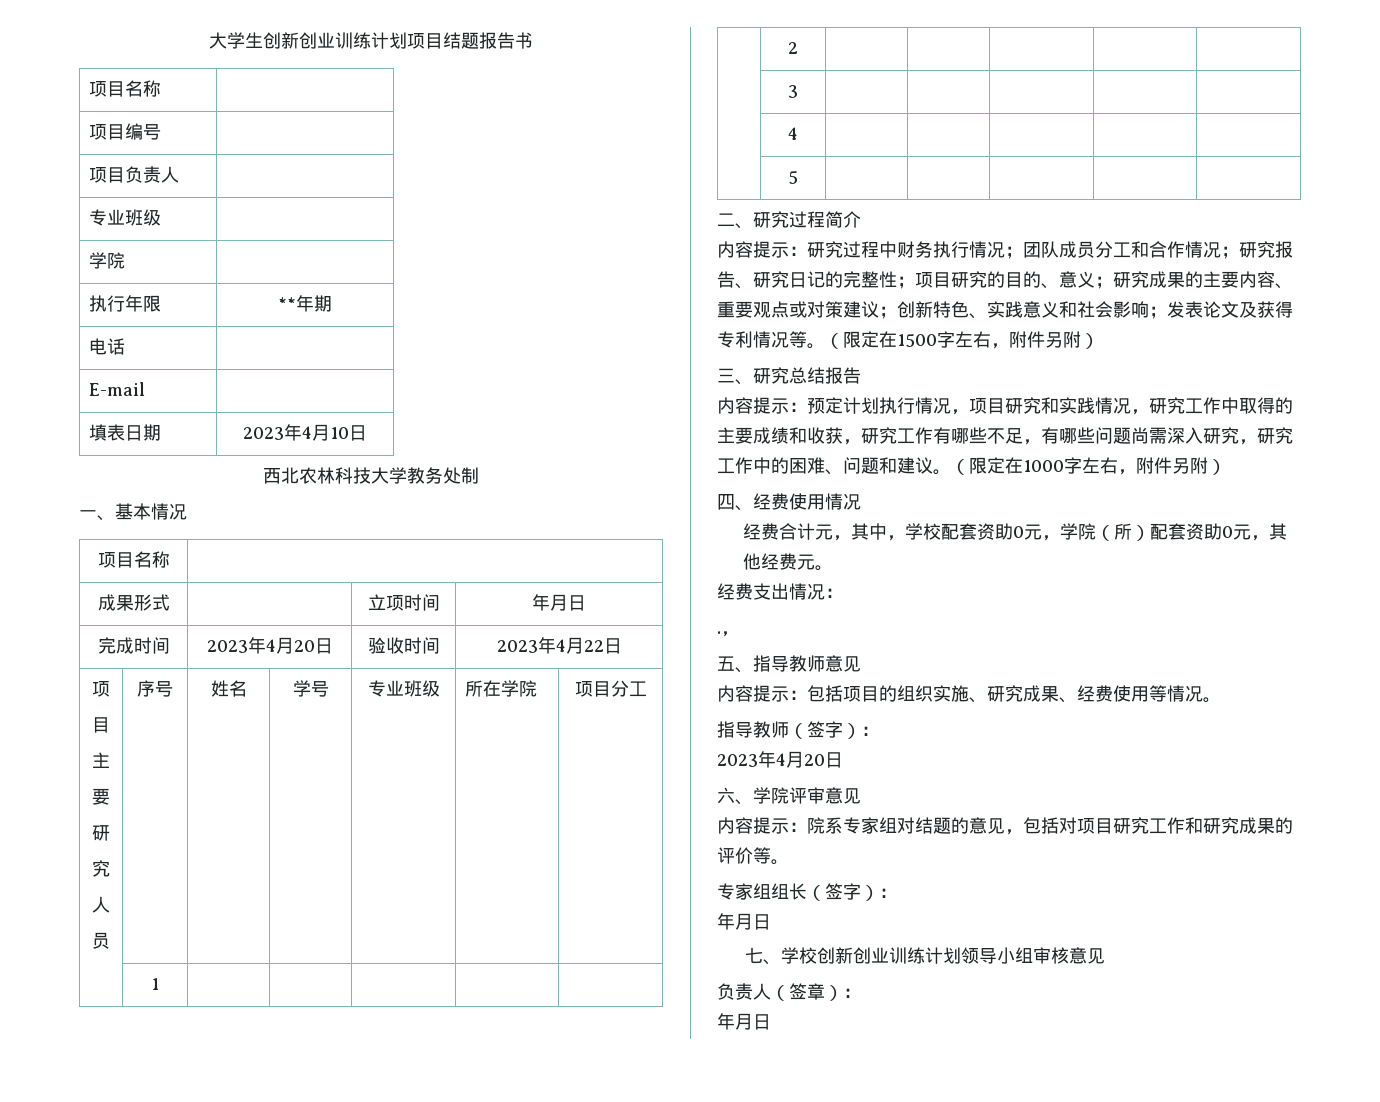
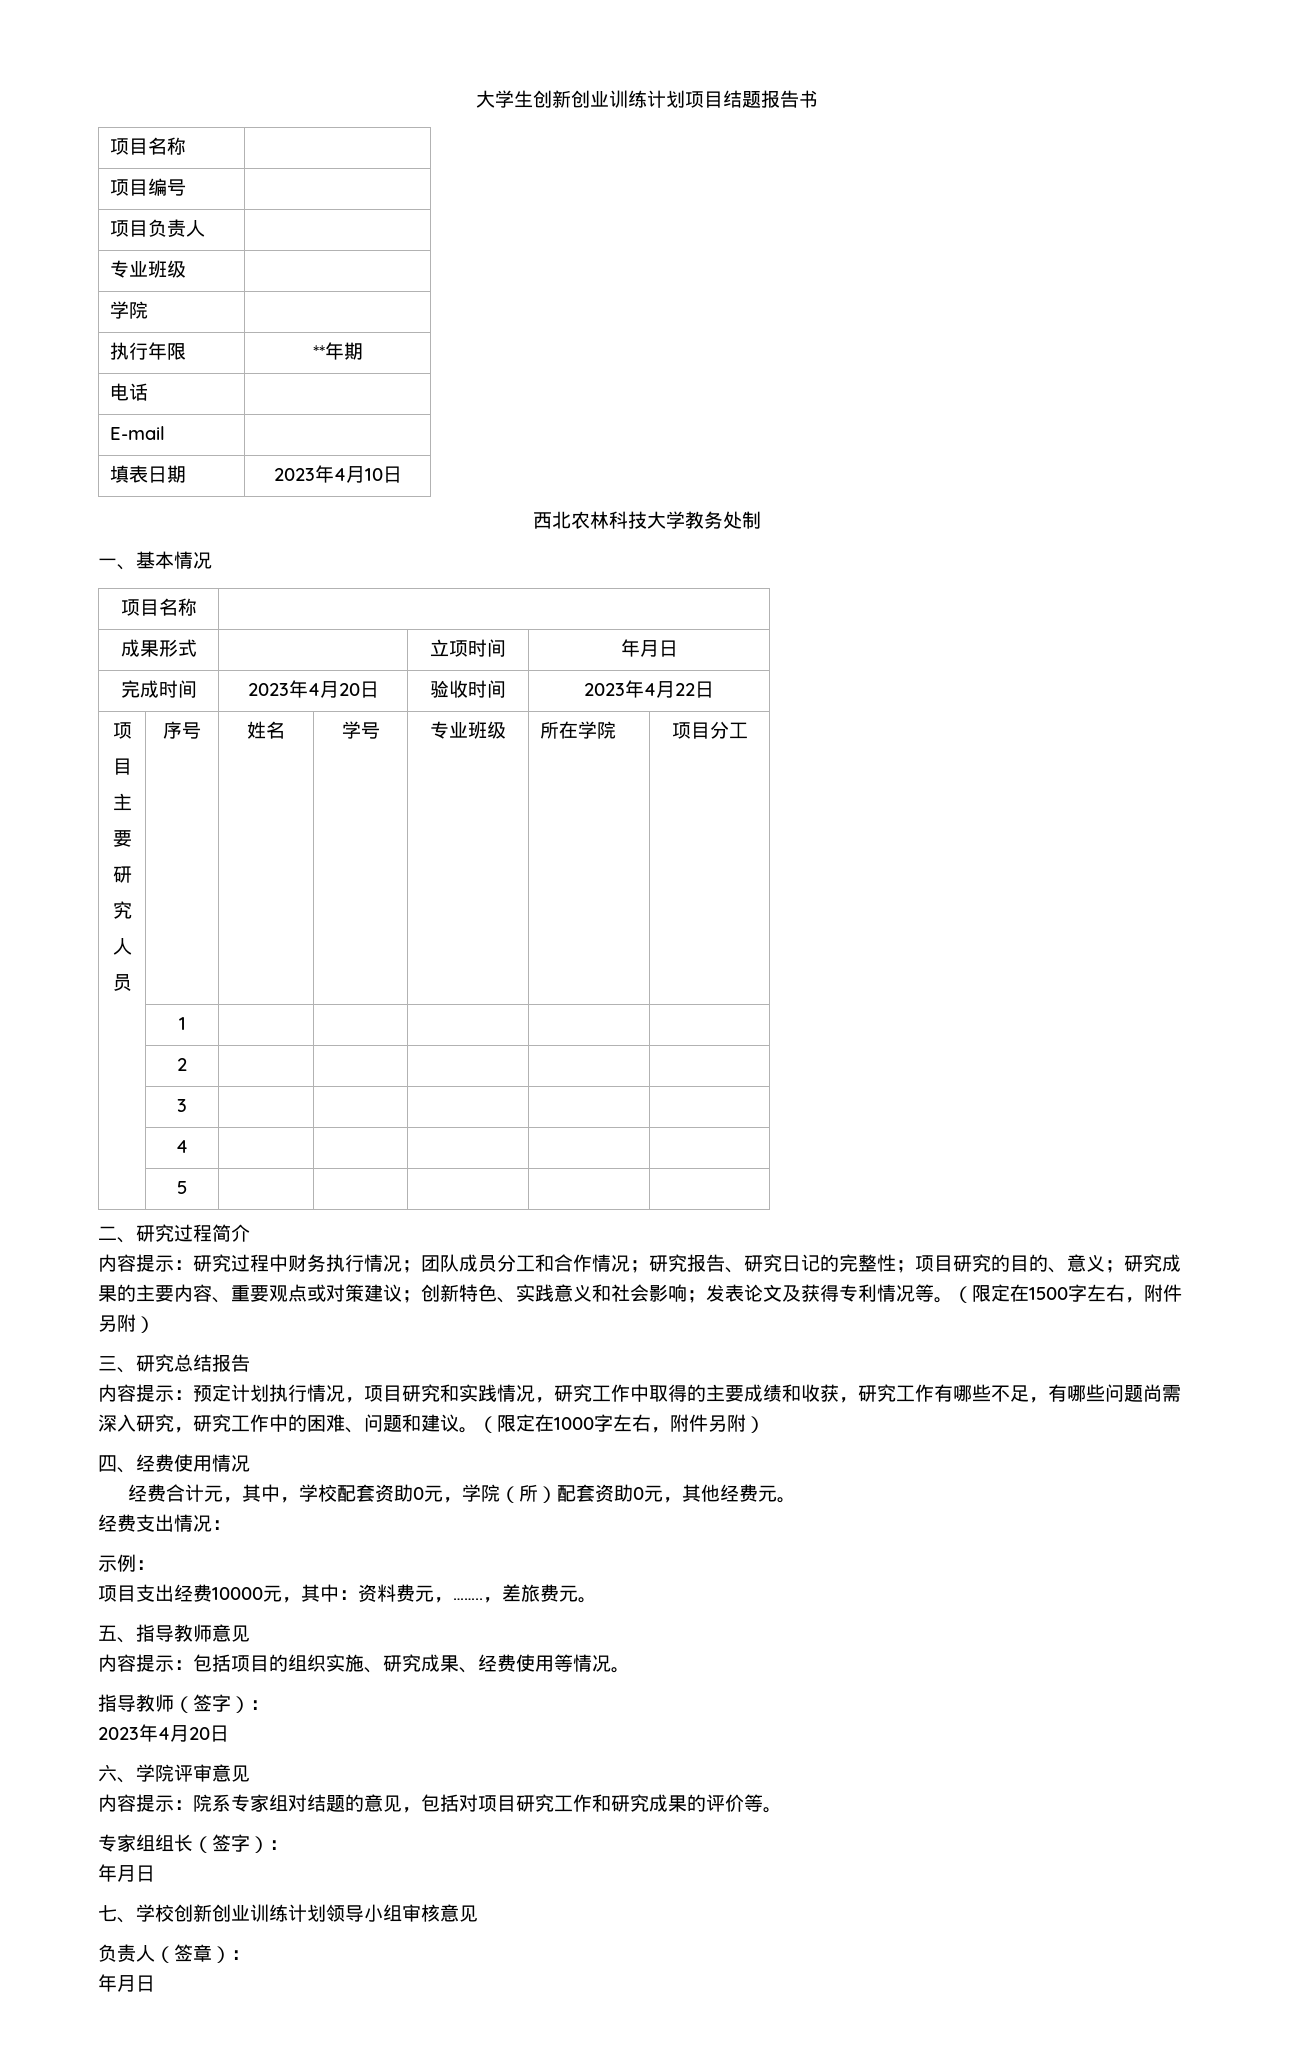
[717,631,739,637] .， -> [98,1554,155,1572] [98,1584,597,1603] 示例： // 项目支出经费10000元，其中：资料费元，……..，差旅费元。

